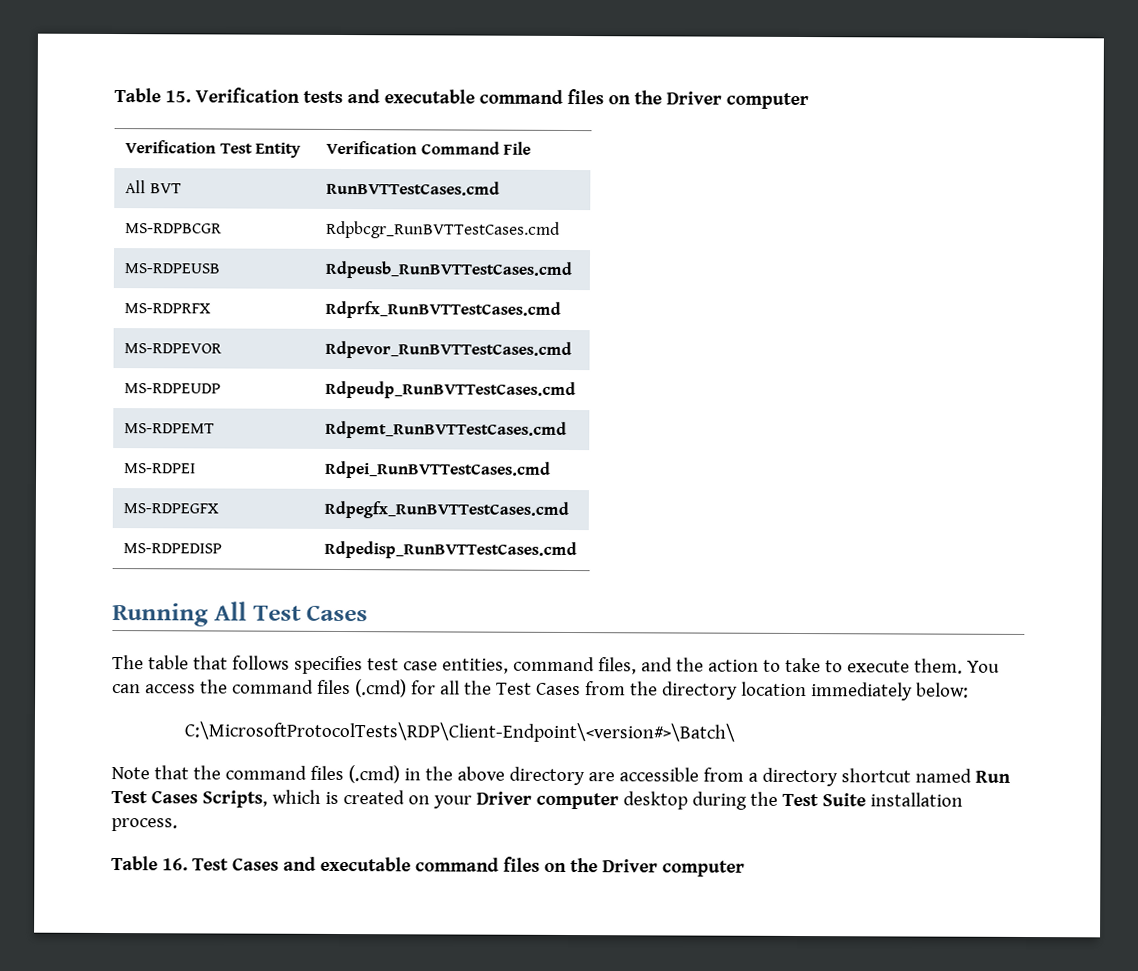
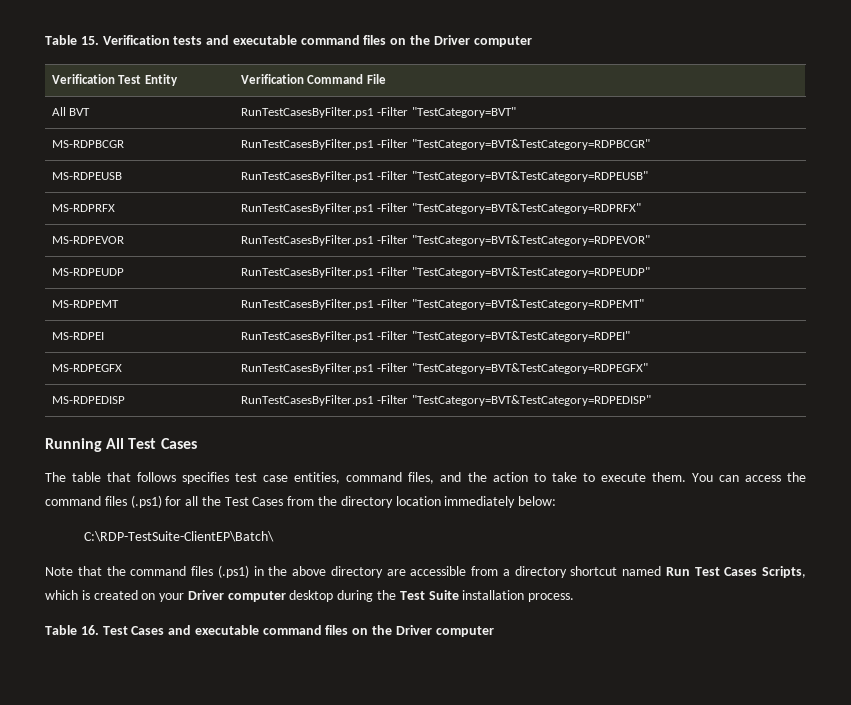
[326,180,501,196] [125,223,223,234] [326,220,561,239] [124,263,221,274] [325,260,573,280] [124,303,212,314] [325,300,562,319] [124,343,223,354] [325,340,573,360] [124,383,222,394] [325,380,577,400] [124,423,216,434] [325,420,568,439] [124,463,197,474] [325,460,552,479] [123,503,220,514] [324,500,570,520] [123,543,223,554] [324,540,578,560] RunBVTTestCases.cmd // MS-RDPBCGR | Rdpbcgr_RunBVTTestCases.cmd // MS-RDPEUSB | Rdpeusb_RunBVTTestCases.cmd // MS-RDPRFX | Rdprfx_RunBVTTestCases.cmd // MS-RDPEVOR | Rdpevor_RunBVTTestCases.cmd // MS-RDPEUDP | Rdpeudp_RunBVTTestCases.cmd // MS-RDPEMT | Rdpemt_RunBVTTestCases.cmd // MS-RDPEI | Rdpei_RunBVTTestCases.cmd // MS-RDPEGFX | Rdpegfx_RunBVTTestCases.cmd // MS-RDPEDISP | Rdpedisp_RunBVTTestCases.cmd -> [240,107,516,118] [51,140,124,148] [240,139,650,150] [51,172,122,180] [240,171,648,182] [51,204,115,212] [240,203,641,214] [51,236,124,244] [240,235,650,246] [51,268,124,276] [240,267,650,278] [51,300,119,308] [240,299,644,310] [51,332,104,340] [240,331,630,342] [51,364,122,372] [240,363,648,374] [51,396,125,404] [240,395,651,406] RunTestCasesByFilter.ps1 -Filter "TestCategory=BVT" // MS-RDPBCGR | RunTestCasesByFilter.ps1 -Filter "TestCategory=BVT&TestCategory=RDPBCGR" // MS-RDPEUSB | RunTestCasesByFilter.ps1 -Filter "TestCategory=BVT&TestCategory=RDPEUSB" // MS-RDPRFX | RunTestCasesByFilter.ps1 -Filter "TestCategory=BVT&TestCategory=RDPRFX" // MS-RDPEVOR | RunTestCasesByFilter.ps1 -Filter "TestCategory=BVT&TestCategory=RDPEVOR" // MS-RDPEUDP | RunTestCasesByFilter.ps1 -Filter "TestCategory=BVT&TestCategory=RDPEUDP" // MS-RDPEMT | RunTestCasesByFilter.ps1 -Filter "TestCategory=BVT&TestCategory=RDPEMT" // MS-RDPEI | RunTestCasesByFilter.ps1 -Filter "TestCategory=BVT&TestCategory=RDPEI" // MS-RDPEGFX | RunTestCasesByFilter.ps1 -Filter "TestCategory=BVT&TestCategory=RDPEGFX" // MS-RDPEDISP | RunTestCasesByFilter.ps1 -Filter "TestCategory=BVT&TestCategory=RDPEDISP"
[354,679,407,698] (.cmd) -> [130,495,162,508] (.ps1)
[183,721,735,743] C:\MicrosoftProtocolTests\RDP\Client-Endpoint\<version#>\Batch\ -> [83,531,274,542] C:\RDP-TestSuite-ClientEP\Batch\
[347,765,400,784] (.cmd) -> [217,565,249,578] (.ps1)

